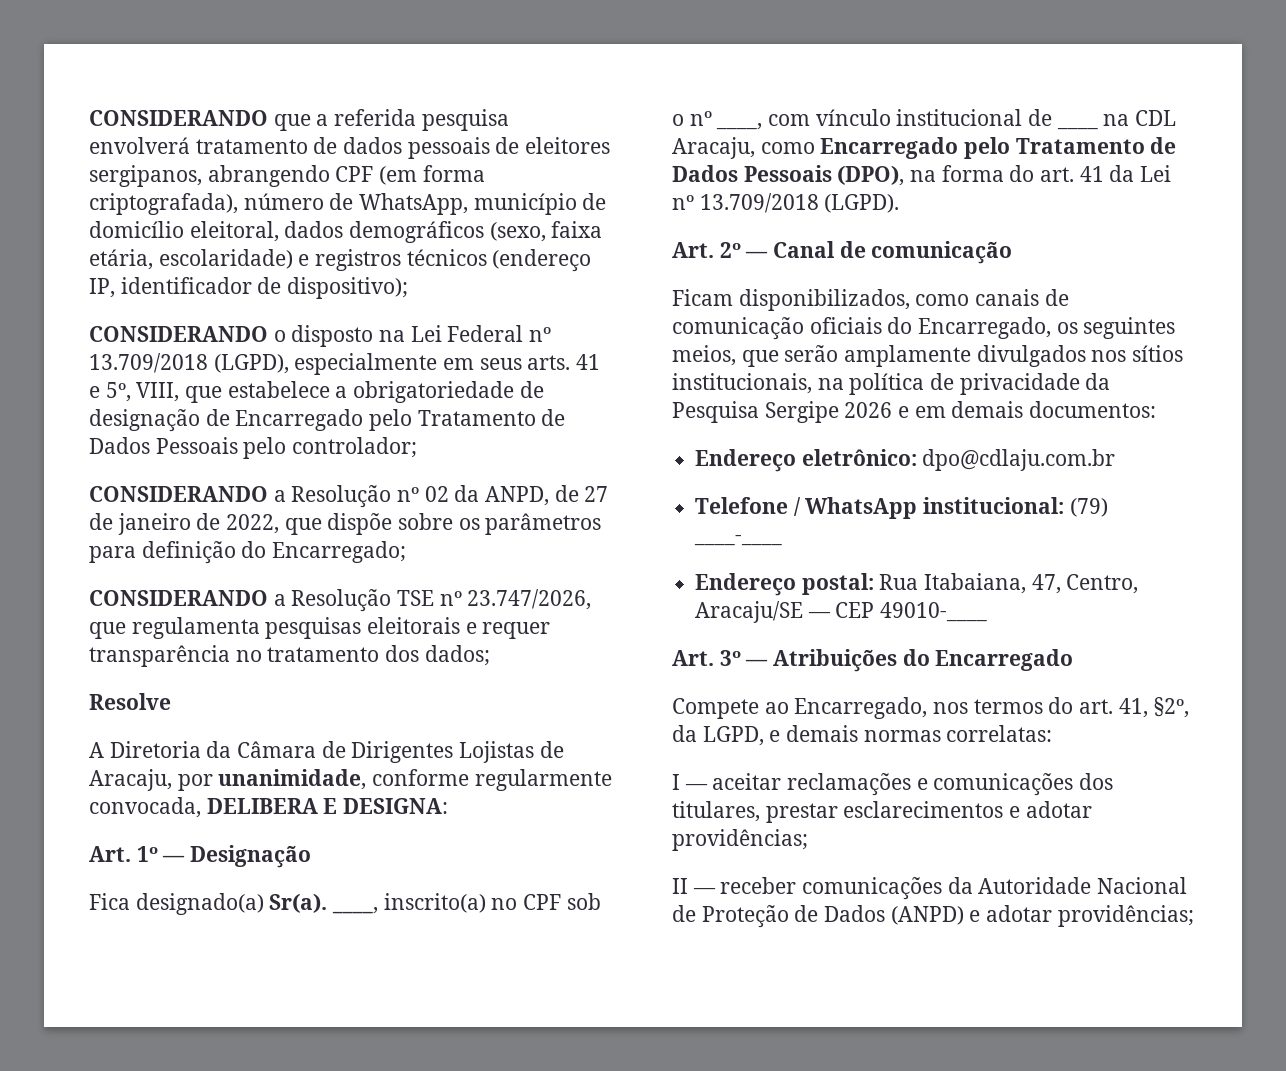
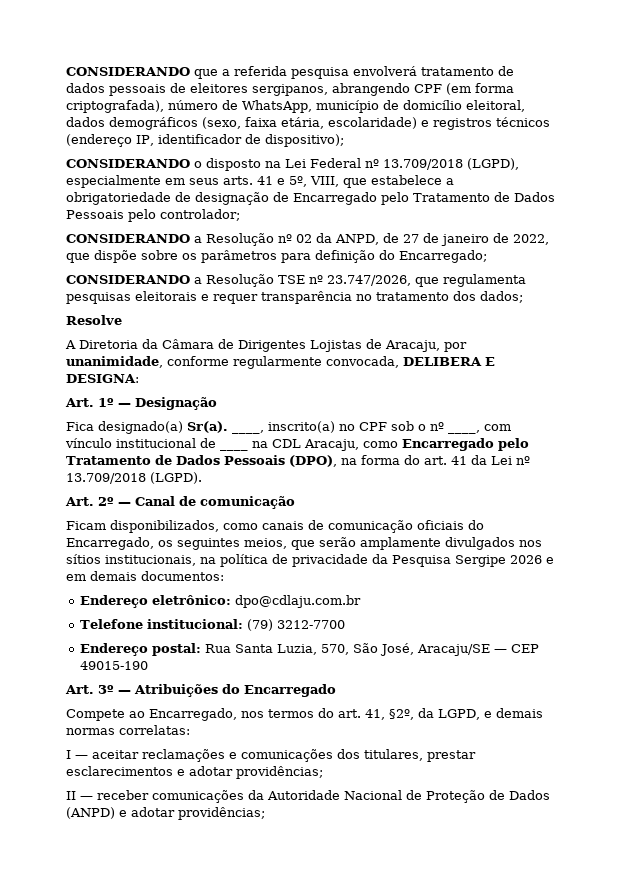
[793,497,918,519] / WhatsApp -> (144, 624) none
[694,535,783,546] ____-____ -> [277,620,346,629] 3212-7700
[924,573,1139,594] Itabaiana, 47, Centro, -> [235,643,415,656] Santa Luzia, 570, São José,
[880,602,988,622] 49010-____ -> [80,661,149,670] 49015-190

